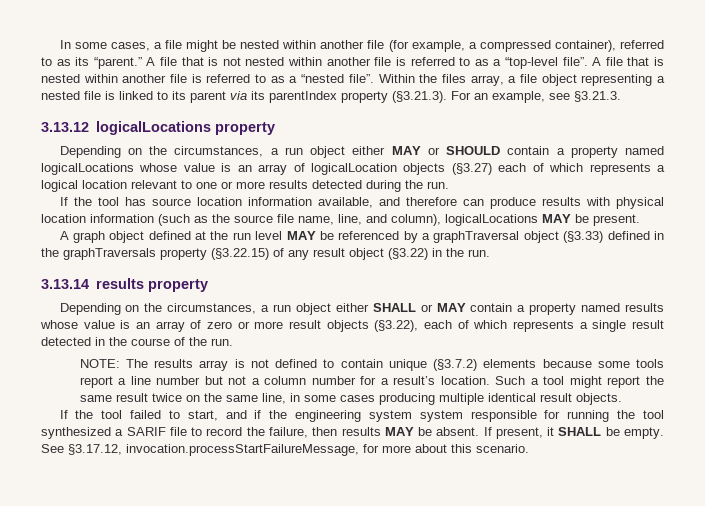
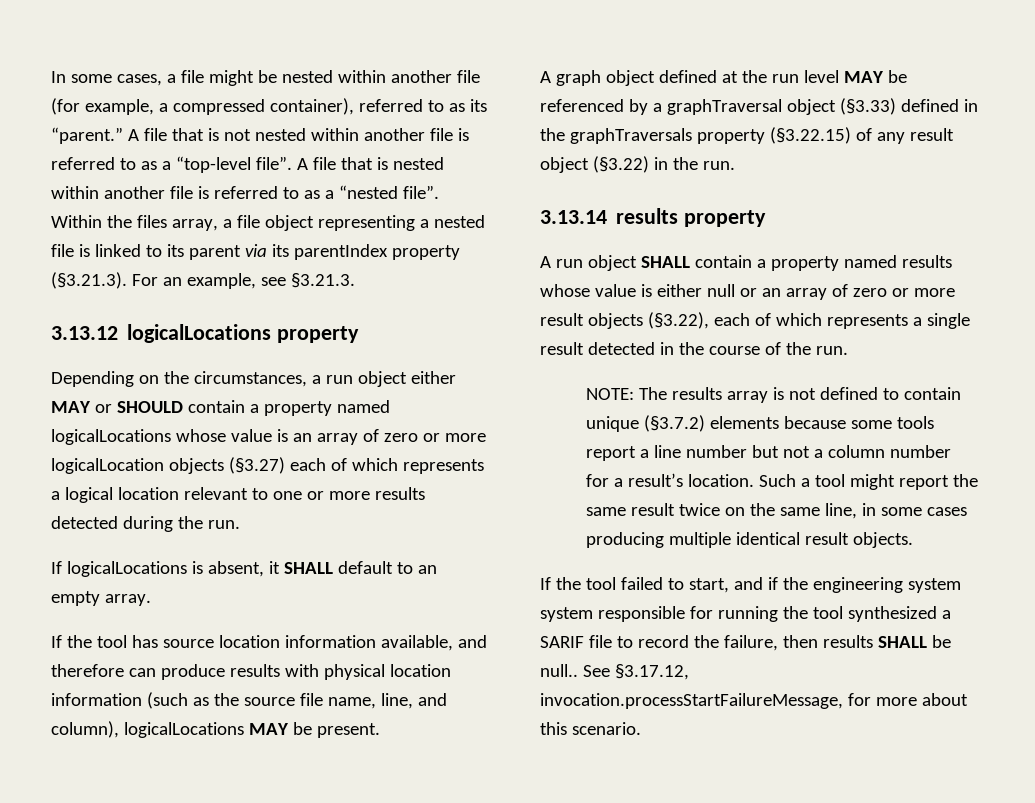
(305, 167) none -> [383,433,486,442] zero or more
(449, 185) none -> [51,561,437,577] [51,591,151,606] // If logicalLocations is absent, it SHALL default to an empty array.
[59,303,466,315] Depending on the circumstances, a run object either SHALL or MAY -> [540,255,690,271] A run object SHALL
(131, 324) none -> [656,284,757,297] either null or
[384,427,555,439] MAY be absent. If present, it -> (873, 641) none
[624,427,664,439] empty. -> [540,664,578,677] null..

